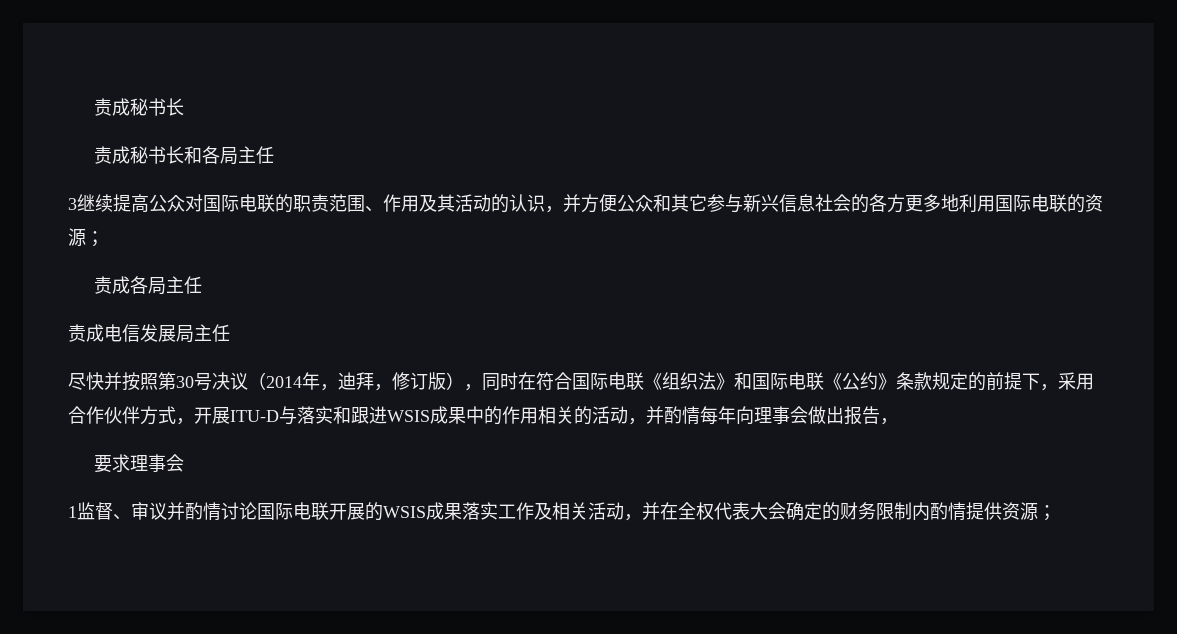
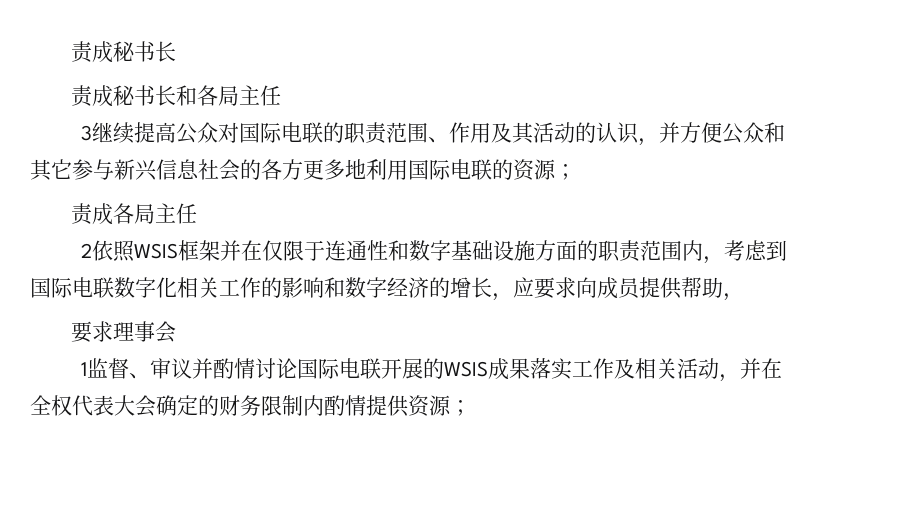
[68,324,230,343] [68,372,1094,391] [68,406,880,425] 责成电信发展局主任 // 尽快并按照第30号决议（2014年，迪拜，修订版），同时在符合国际电联《组织法》和国际电联《公约》条款规定的前提下，采用合作伙伴方式，开展ITU-D与落实和跟进WSIS成果中的作用相关的活动，并酌情每年向理事会做出报告 -> [81,240,788,264] [30,277,723,301] 2依照WSIS框架并在仅限于连通性和数字基础设施方面的职责范围内，考虑到国际电联数字化相关工作的影响和数字经济的增长，应要求向成员提供帮助

